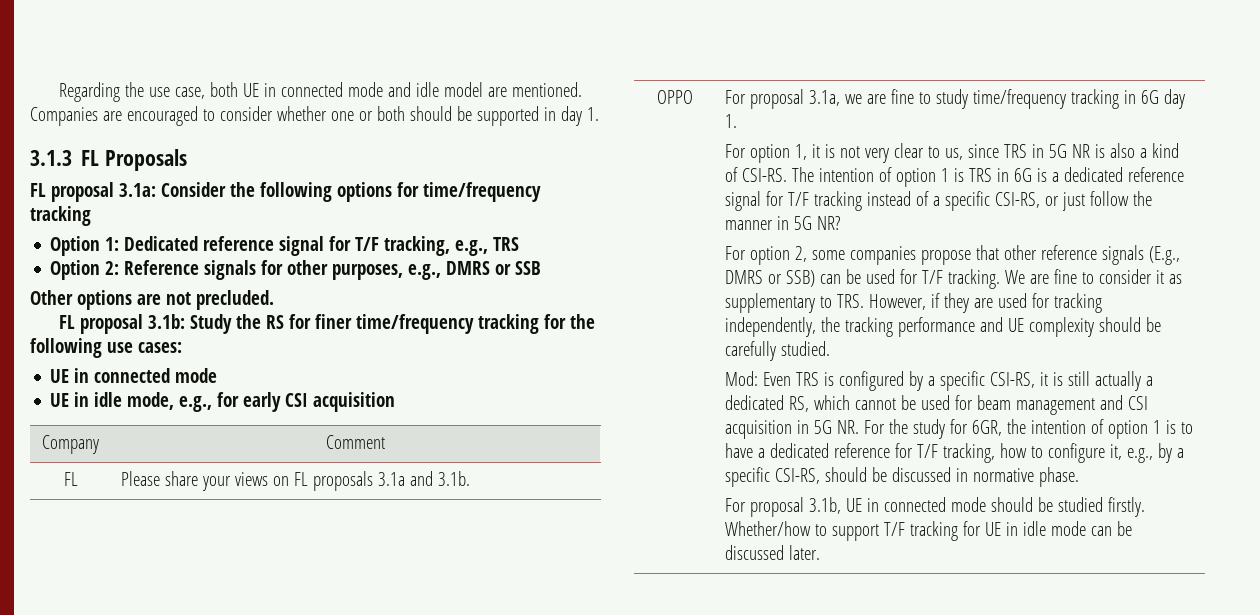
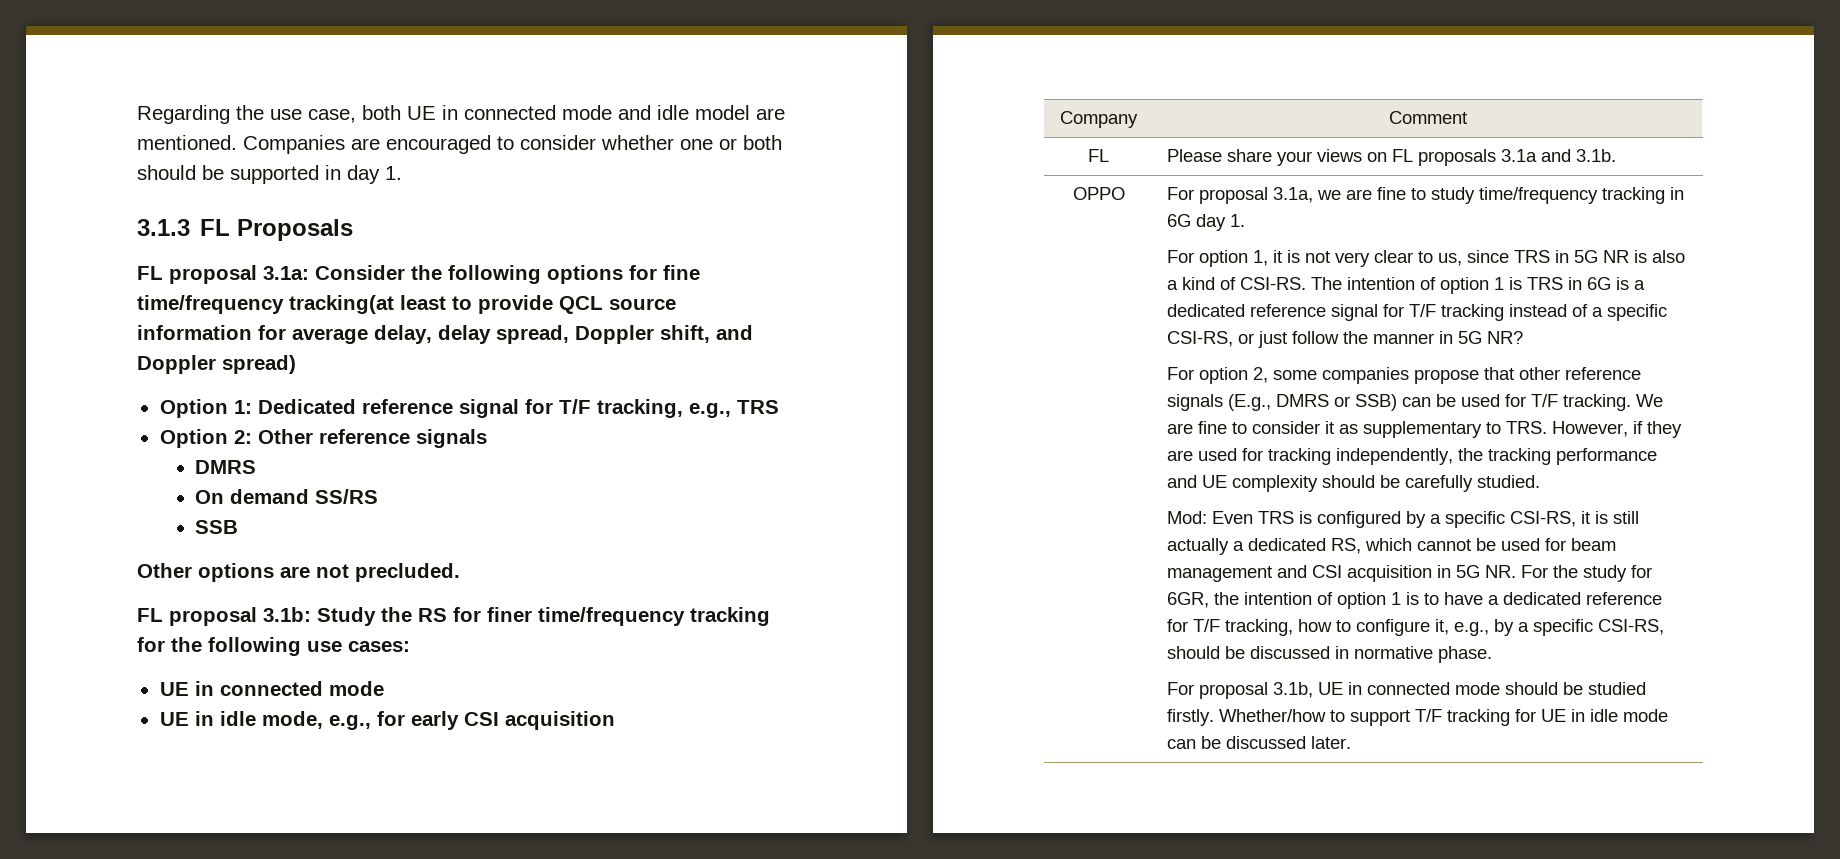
[422,182,541,202] [30,206,91,226] time/frequency tracking -> [663,265,700,280] [137,295,676,314] [137,325,753,344] [137,355,296,374] fine time/frequency tracking(at least to provide QCL source information for average delay, delay spread, Doppler shift, and Doppler spread)
[124,260,512,280] Reference signals for other purposes, e.g., DMRS or -> [257,429,487,448] [195,460,257,474] [195,489,379,504] Other reference signals // DMRS // On demand SS/RS //

